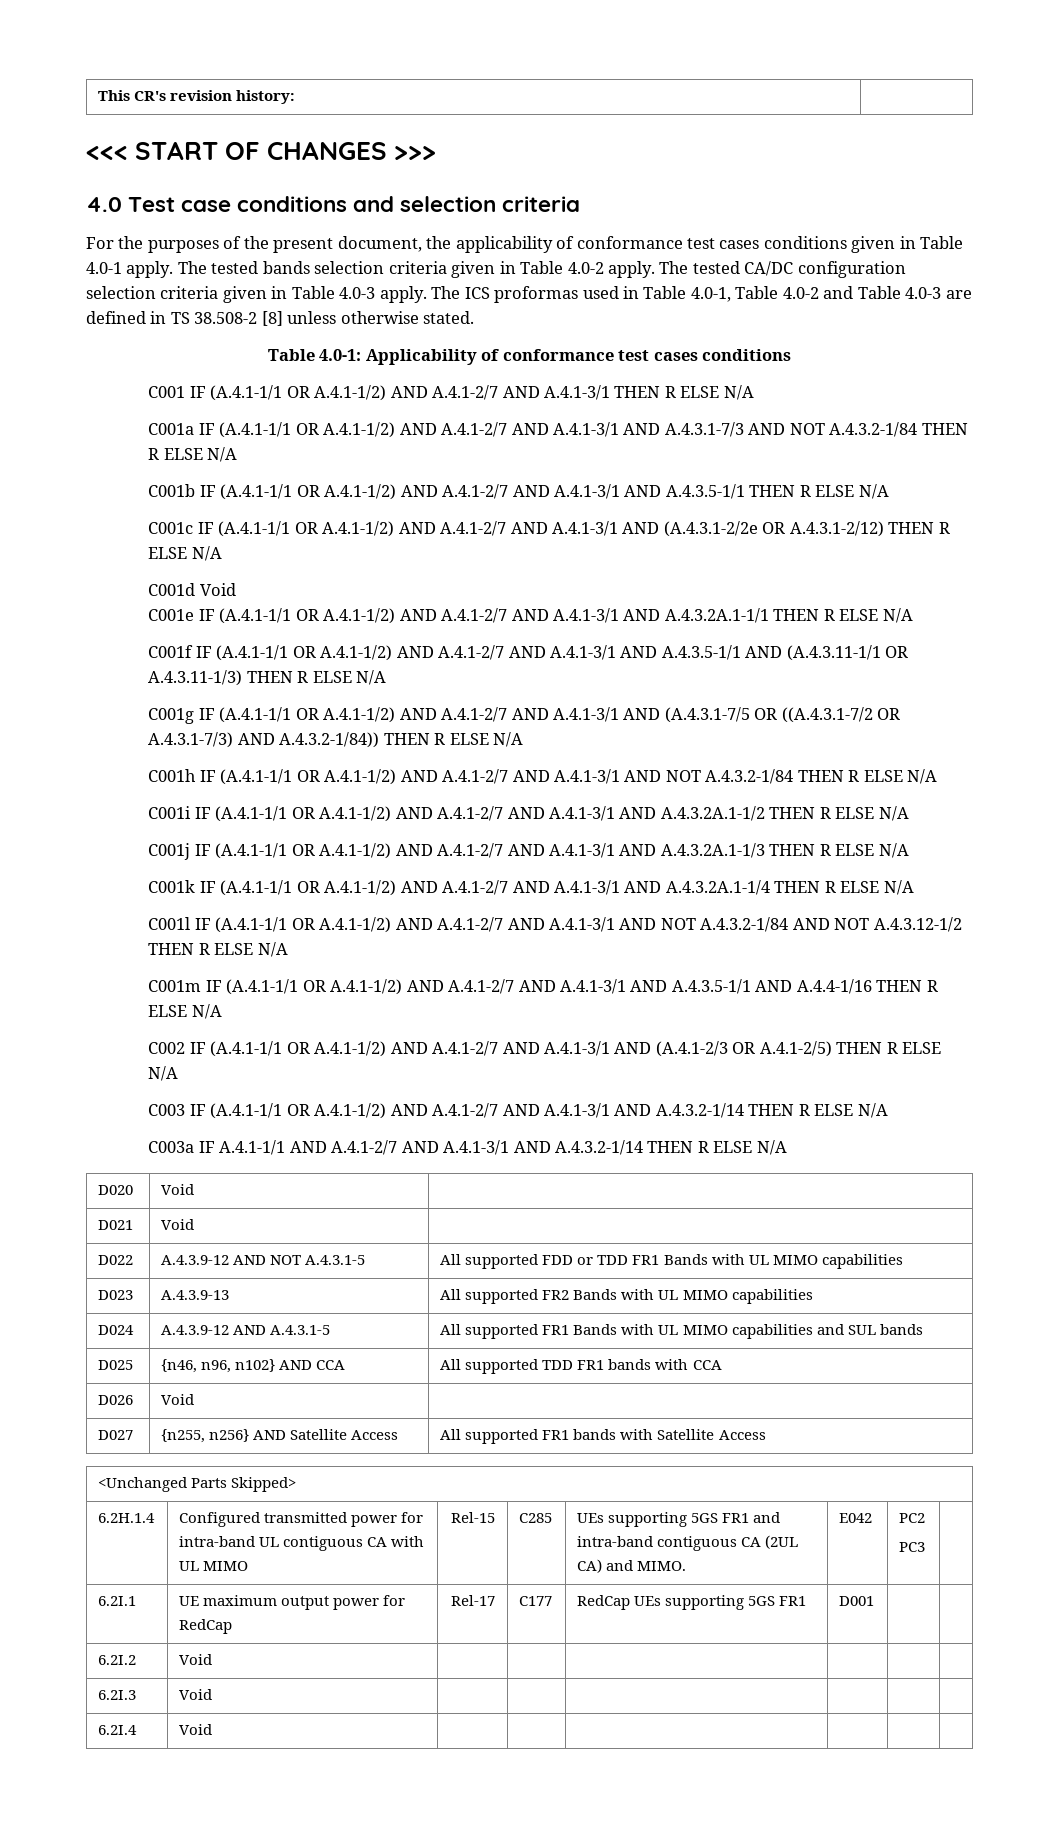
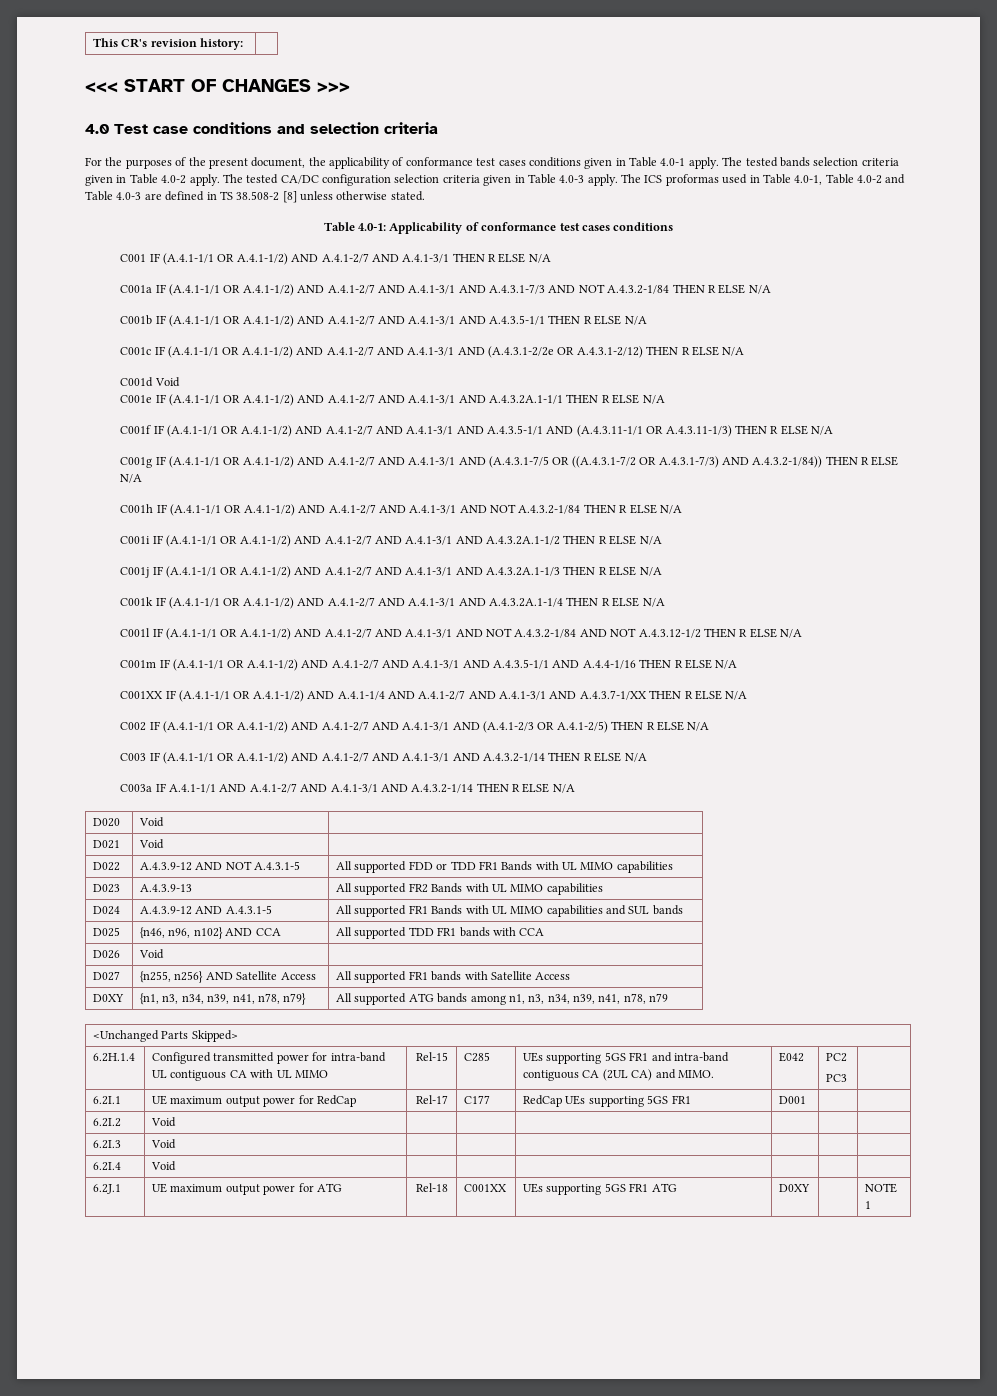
(222, 1011) none -> [120,690,748,702] // C001XX IF (A.4.1-1/1 OR A.4.1-1/2) AND A.4.1-1/4 AND A.4.1-2/7 AND A.4.1-3/1 AND A.4.3.7-1/XX THEN R ELSE N/A
(766, 1435) none -> [93,994,125,1002] [140,993,307,1005] [336,993,669,1005] // D0XY | {n1, n3, n34, n39, n41, n78, n79} | All supported ATG bands among n1, n3, n34, n39, n41, n78, n79
(213, 1729) none -> [93,1184,122,1194] [152,1183,342,1195] [415,1183,448,1192] [464,1184,508,1192] [523,1183,677,1195] [779,1184,811,1192] [865,1183,898,1193] [865,1201,872,1209] // 6.2J.1 | UE maximum output power for ATG | Rel-18 | C001XX | UEs supporting 5GS FR1 ATG | D0XY | | NOTE 1

